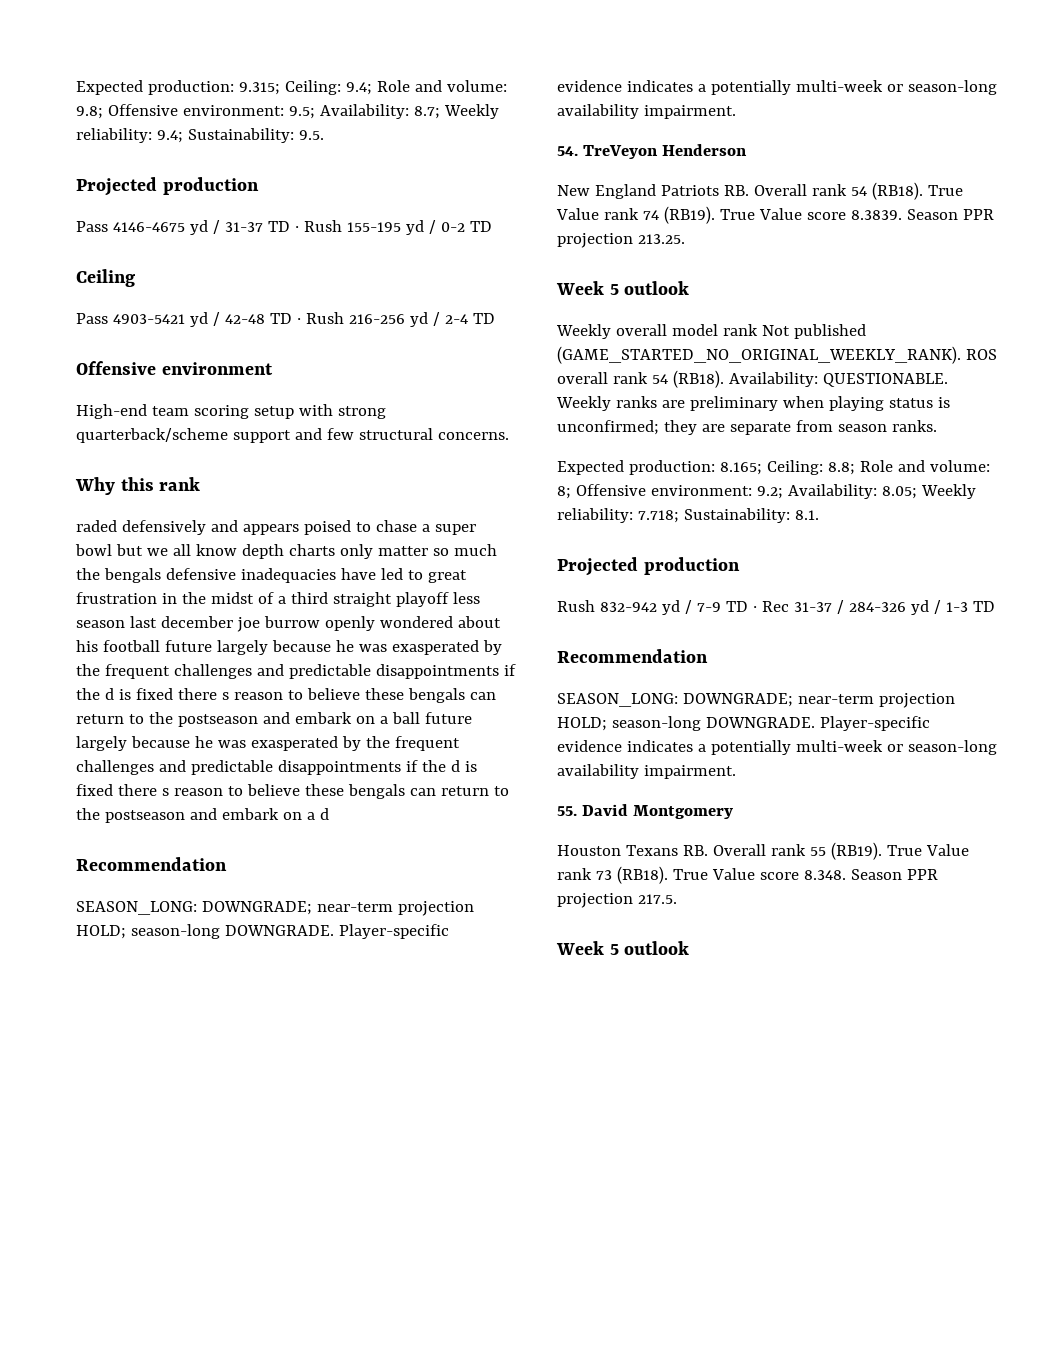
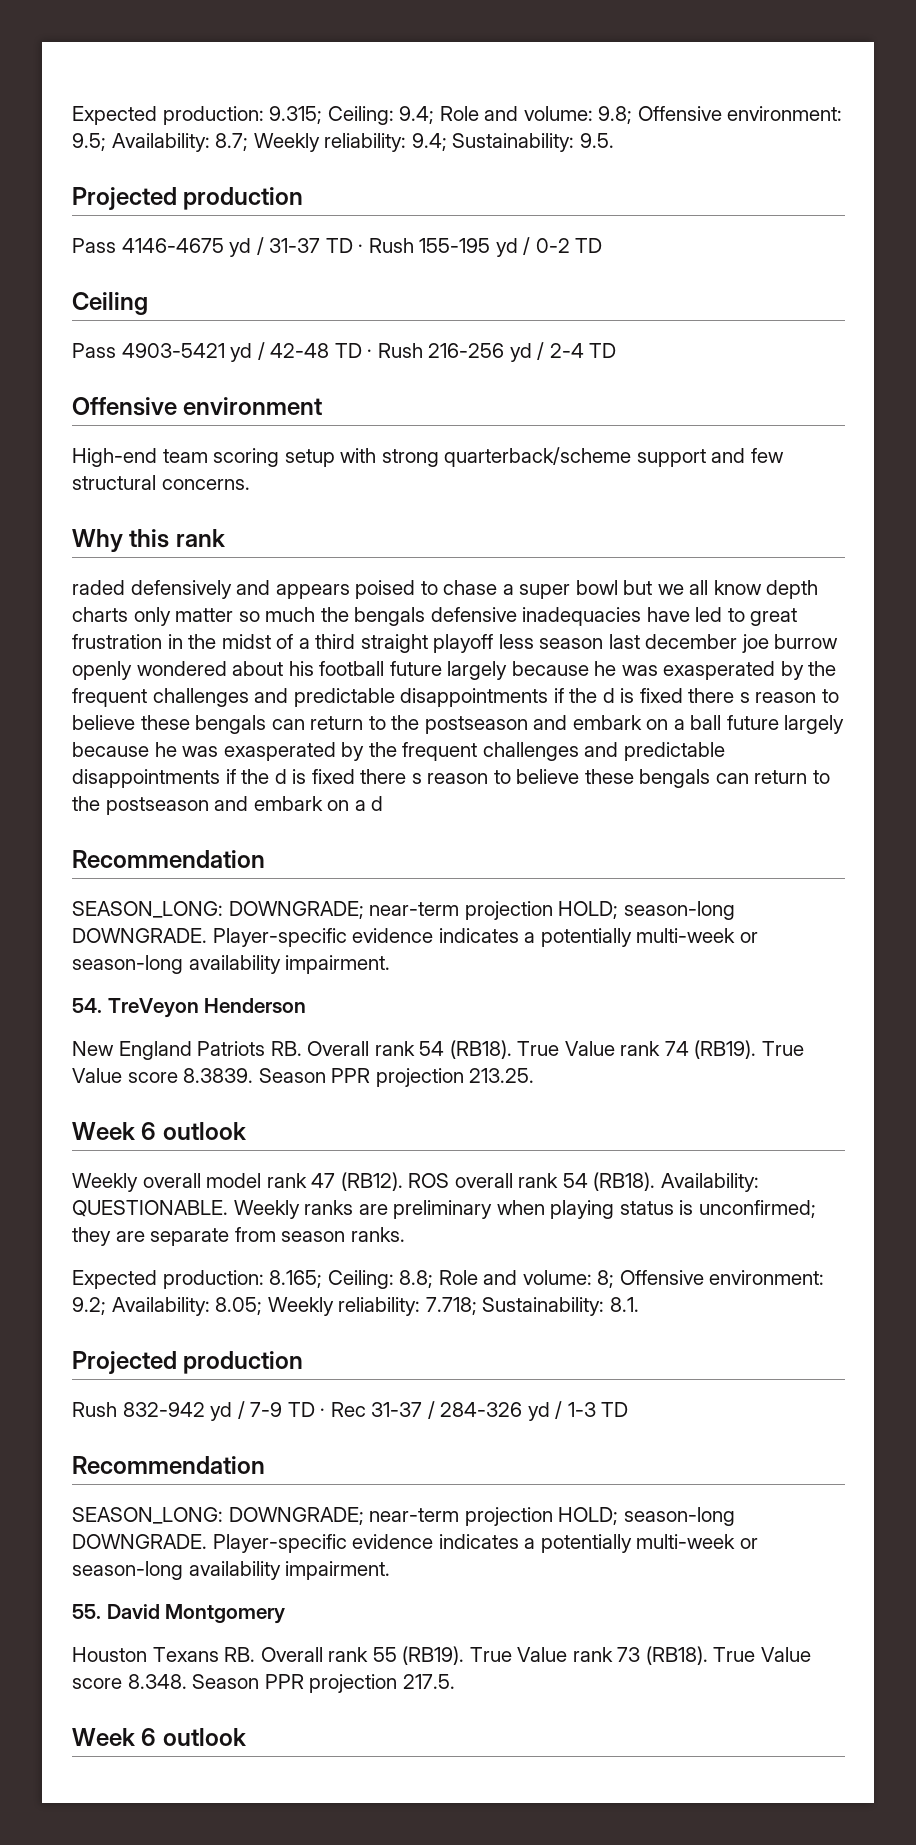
[609,284,619,295] 5 -> [141,1122,157,1140] 6
[761,324,866,339] [557,346,961,364] Not published (GAME_STARTED_NO_ORIGINAL_WEEKLY_RANK). -> [311,1172,403,1191] 47 (RB12).
[609,944,619,955] 5 -> [141,1728,157,1746] 6

